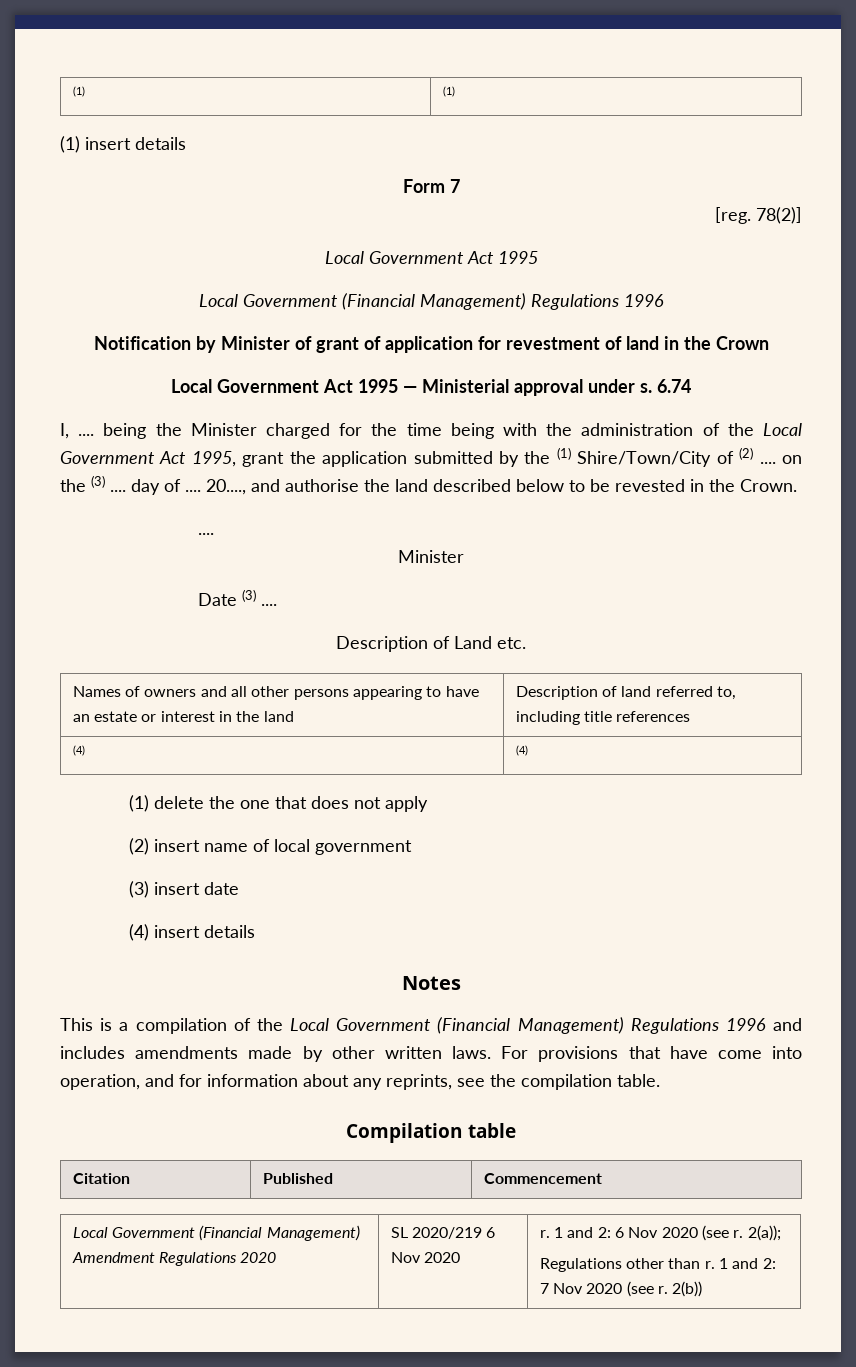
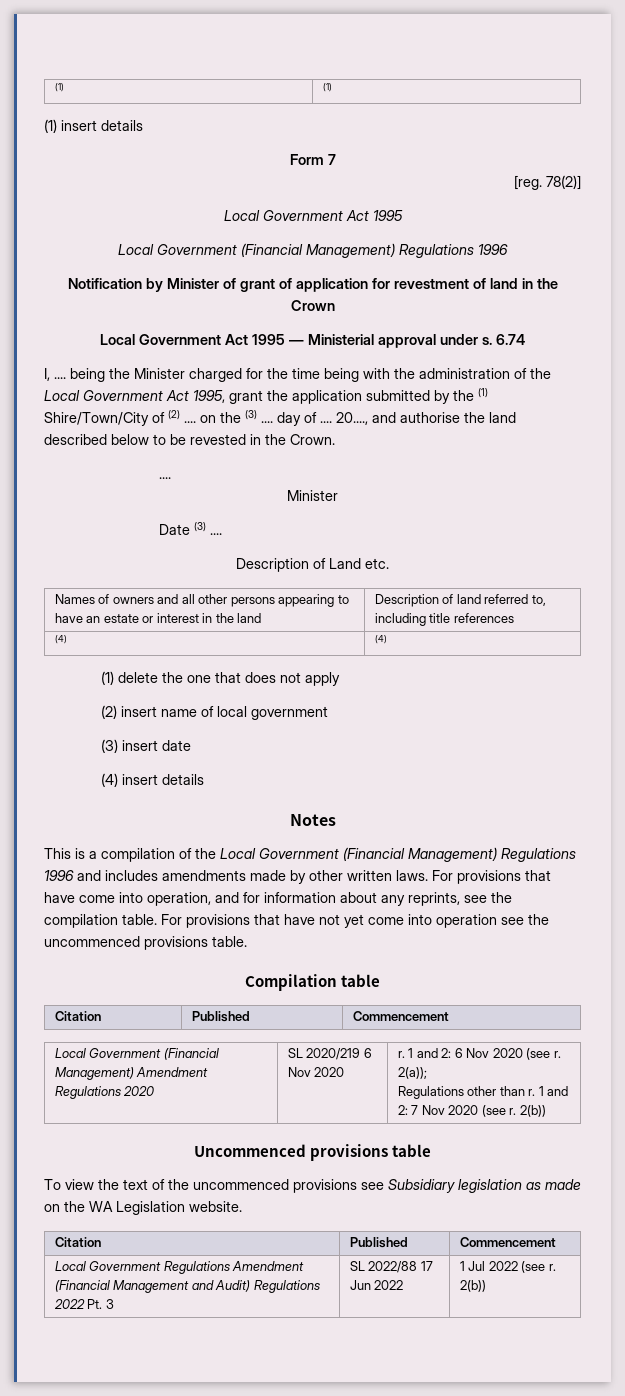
(660, 1080) none -> [161,914,549,928] [44,936,247,950] For provisions that have not yet come into operation see the uncommenced provisions table.
(703, 1289) none -> [193,1144,432,1161] [44,1179,581,1193] [44,1201,242,1215] [54,1237,101,1247] [349,1237,408,1248] [459,1237,556,1247] [54,1261,305,1274] [54,1280,320,1293] [53,1299,114,1309] [349,1261,433,1273] [349,1280,404,1290] [459,1261,556,1273] [459,1280,486,1292] // Uncommenced provisions table // To view the text of the uncommenced provisions see Subsidiary legislation as made on the WA Legislation website. // Citation | Published | Commencement // Local Government Regulations Amendment (Financial Management and Audit) Regulations 2022 Pt. 3 | SL 2022/88 17 Jun 2022 | 1 Jul 2022 (see r. 2(b))

